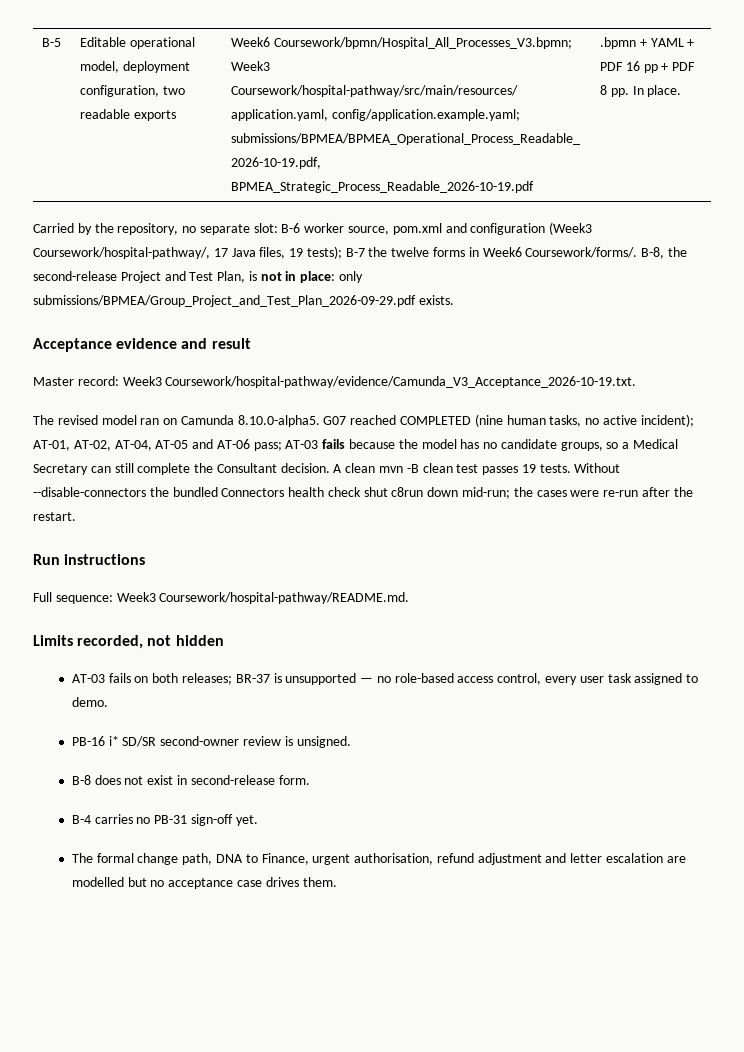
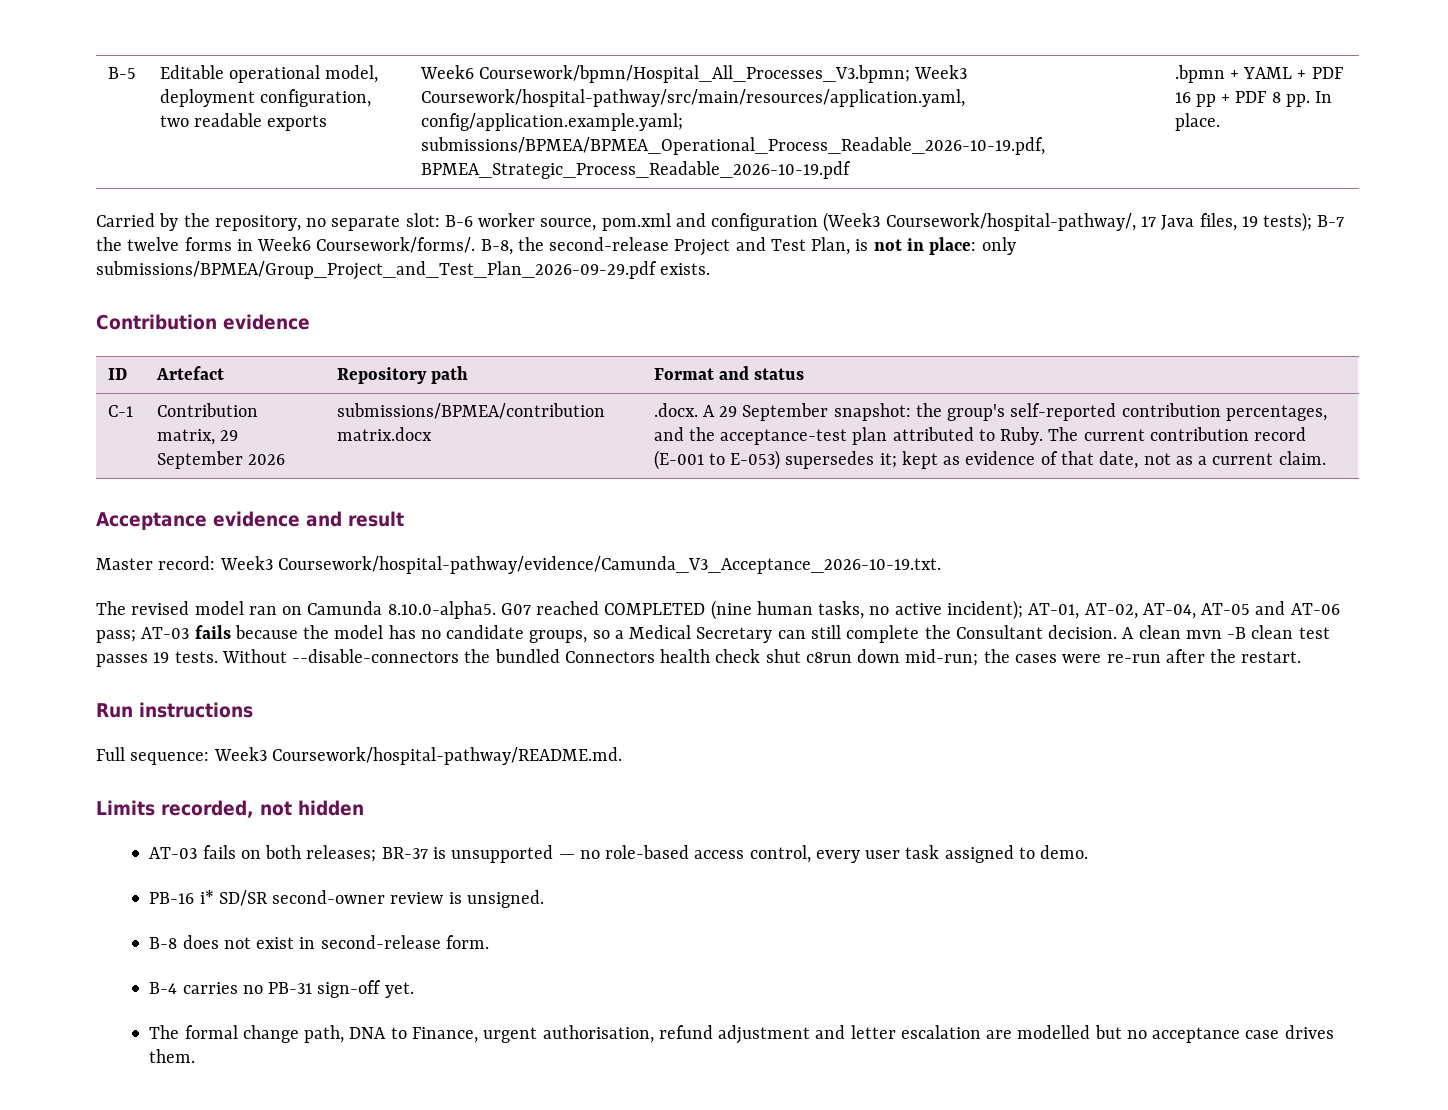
(454, 300) none -> [96,314,310,330] [107,368,127,380] [155,366,224,380] [336,366,468,384] [653,366,805,380] [107,405,133,417] [156,403,258,417] [156,429,238,445] [156,451,285,469] [336,403,605,419] [336,427,432,441] [653,403,1328,421] [653,427,1307,445] [653,450,1326,470] // Contribution evidence // ID | Artefact | Repository path | Format and status // C-1 | Contribution matrix, 29 September 2026 | submissions/BPMEA/contribution matrix.docx | .docx. A 29 September snapshot: the group's self-reported contribution percentages, and the acceptance-test plan attributed to Ruby. The current contribution record (E-001 to E-053) supersedes it; kept as evidence of that date, not as a current claim.

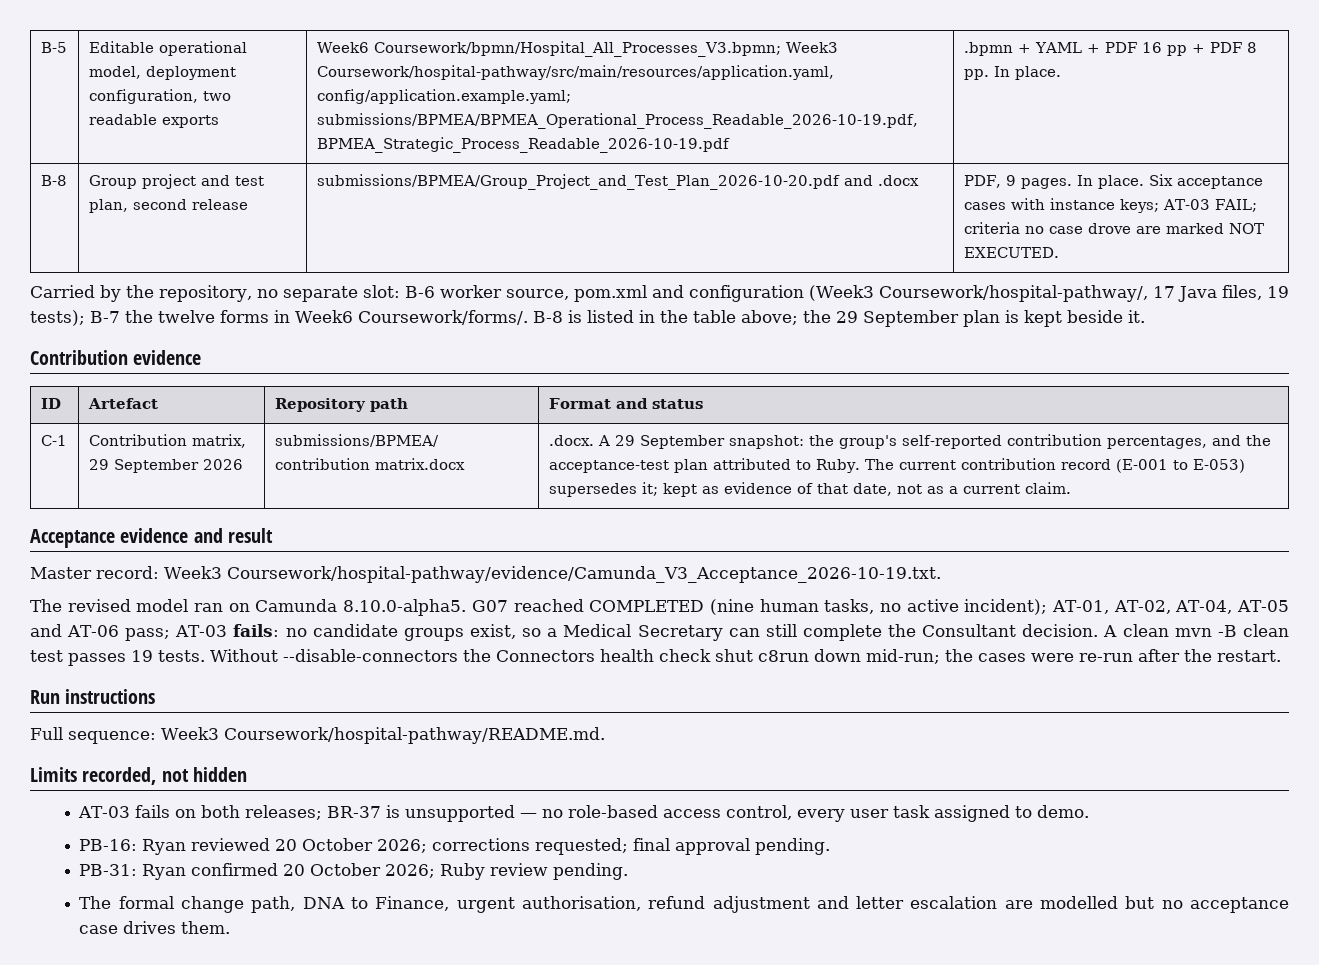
(1220, 122) none -> [40,175,67,186] [88,174,264,189] [88,199,248,213] [316,174,919,190] [963,174,1263,189] [963,198,1257,213] [963,222,1264,234] [963,247,1059,258] // B-8 | Group project and test plan, second release | submissions/BPMEA/Group_Project_and_Test_Plan_2026-10-20.pdf and .docx | PDF, 9 pages. In place. Six acceptance cases with instance keys; AT-03 FAIL; criteria no case drove are marked NOT EXECUTED.
[480,237,1016,256] [96,261,711,280] B-8, the second-release Project and Test Plan, is not in place: only submissions/BPMEA/Group_Project_and_Test_Plan_2026-09-29.pdf exists. -> [532,310,1145,327] B-8 is listed in the table above; the 29 September plan is kept beside it.
[194,625,588,643] fails because the model has no candidate groups, -> [233,624,517,641] fails: no candidate groups exist,
[494,649,560,663] bundled -> (491, 655) none
[149,890,544,908] [149,935,489,949] [149,980,414,998] PB-16 i* SD/SR second-owner review is unsigned. // B-8 does not exist in second-release form. // B-4 carries no PB-31 sign-off yet. -> [79,838,831,855] [79,863,629,880] PB-16: Ryan reviewed 20 October 2026; corrections requested; final approval pending. // PB-31: Ryan confirmed 20 October 2026; Ruby review pending.

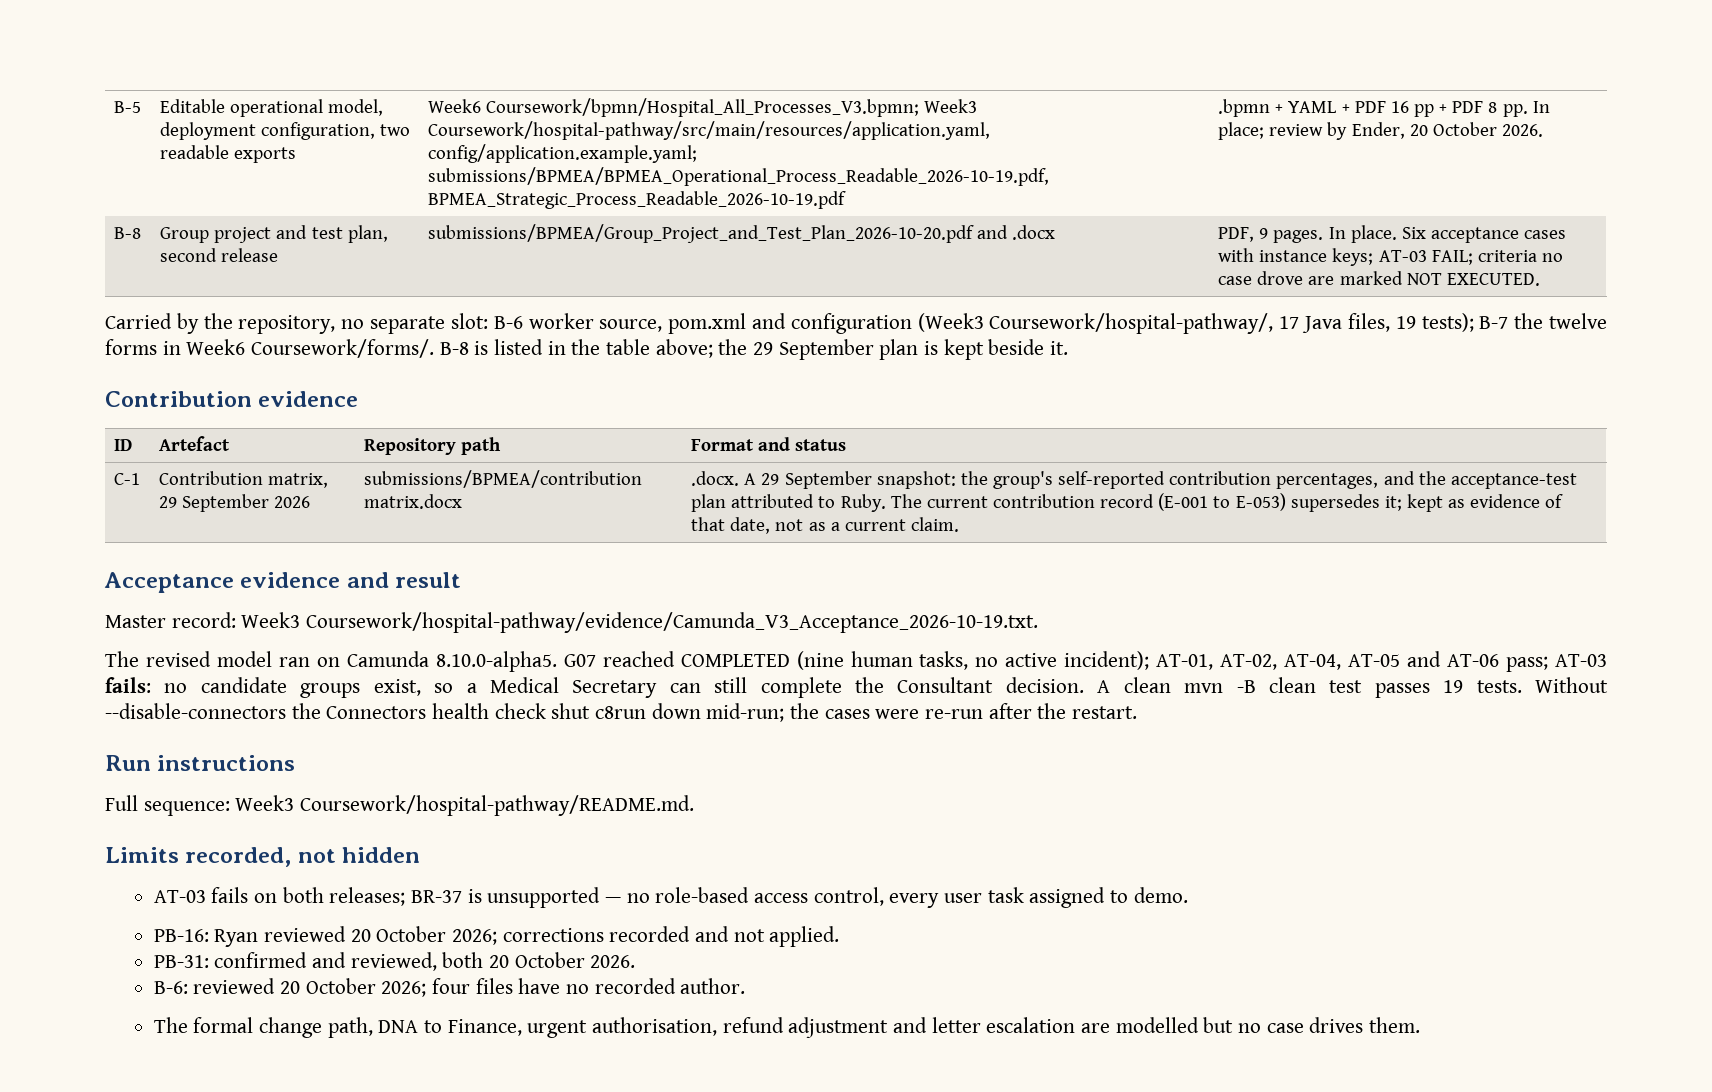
[1014,66,1061,80] place. -> [1218,122,1543,140] place; review by Ender, 20 October 2026.
[535,838,831,855] [79,863,629,880] requested; final approval pending. // PB-31: Ryan confirmed 20 October 2026; Ruby review pending. -> [609,926,840,947] [153,952,636,971] [153,978,746,997] recorded and not applied. // PB-31: confirmed and reviewed, both 20 October 2026. // B-6: reviewed 20 October 2026; four files have no recorded author.
[1190,897,1289,913] acceptance -> (1262, 1028) none

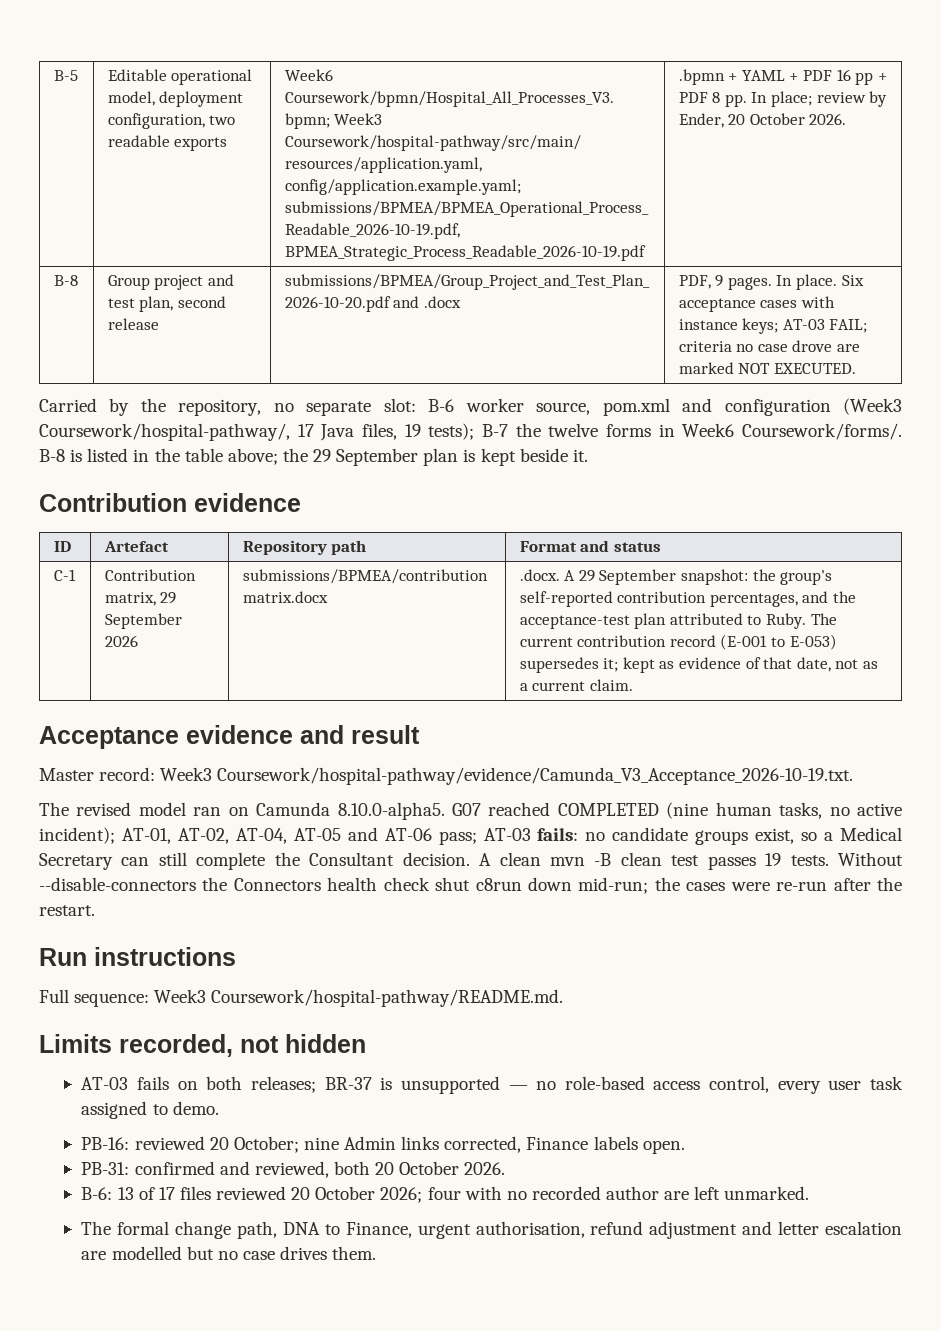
[214,926,840,947] Ryan reviewed 20 October 2026; corrections recorded and not applied. -> [134,1136,685,1154] reviewed 20 October; nine Admin links corrected, Finance labels open.
(188, 987) none -> [117,1186,211,1200] 13 of 17 files
[475,978,746,994] files have no recorded author. -> [464,1186,810,1200] with no recorded author are left unmarked.

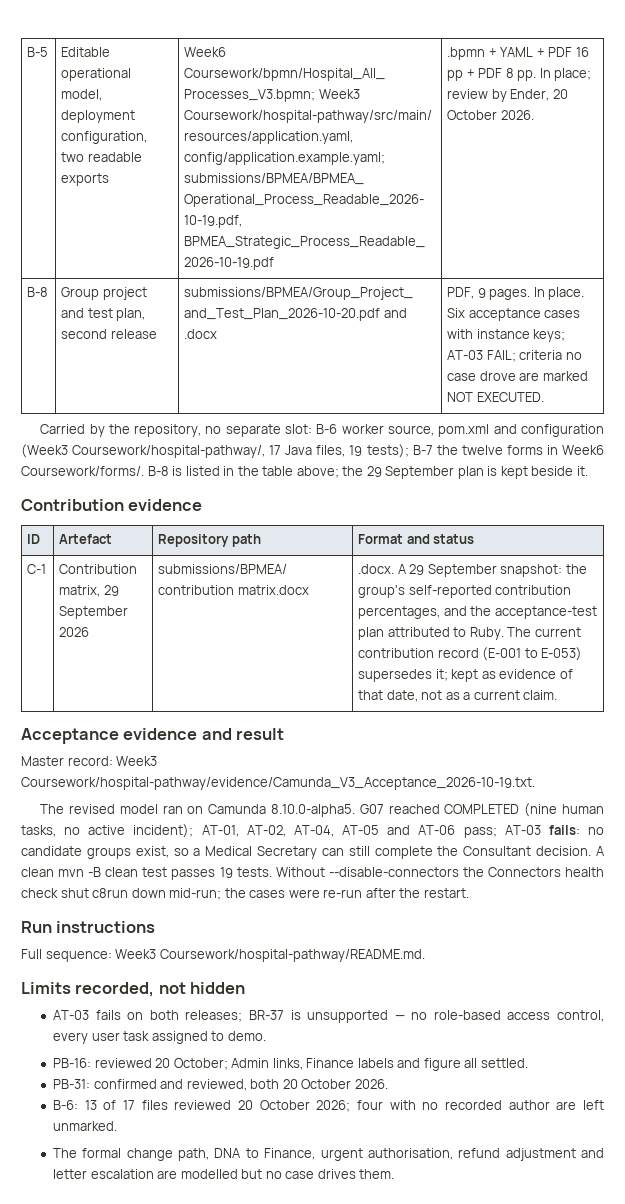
[303,1136,685,1154] nine Admin links corrected, Finance labels open. -> [231,1058,528,1071] Admin links, Finance labels and figure all settled.

